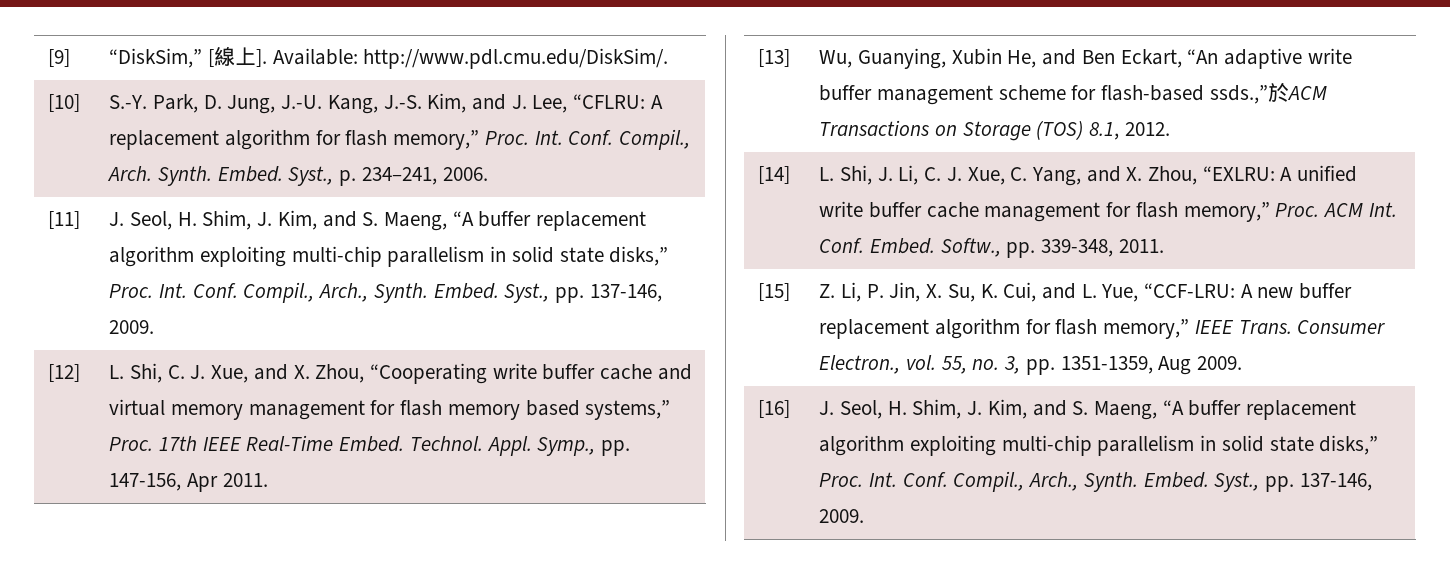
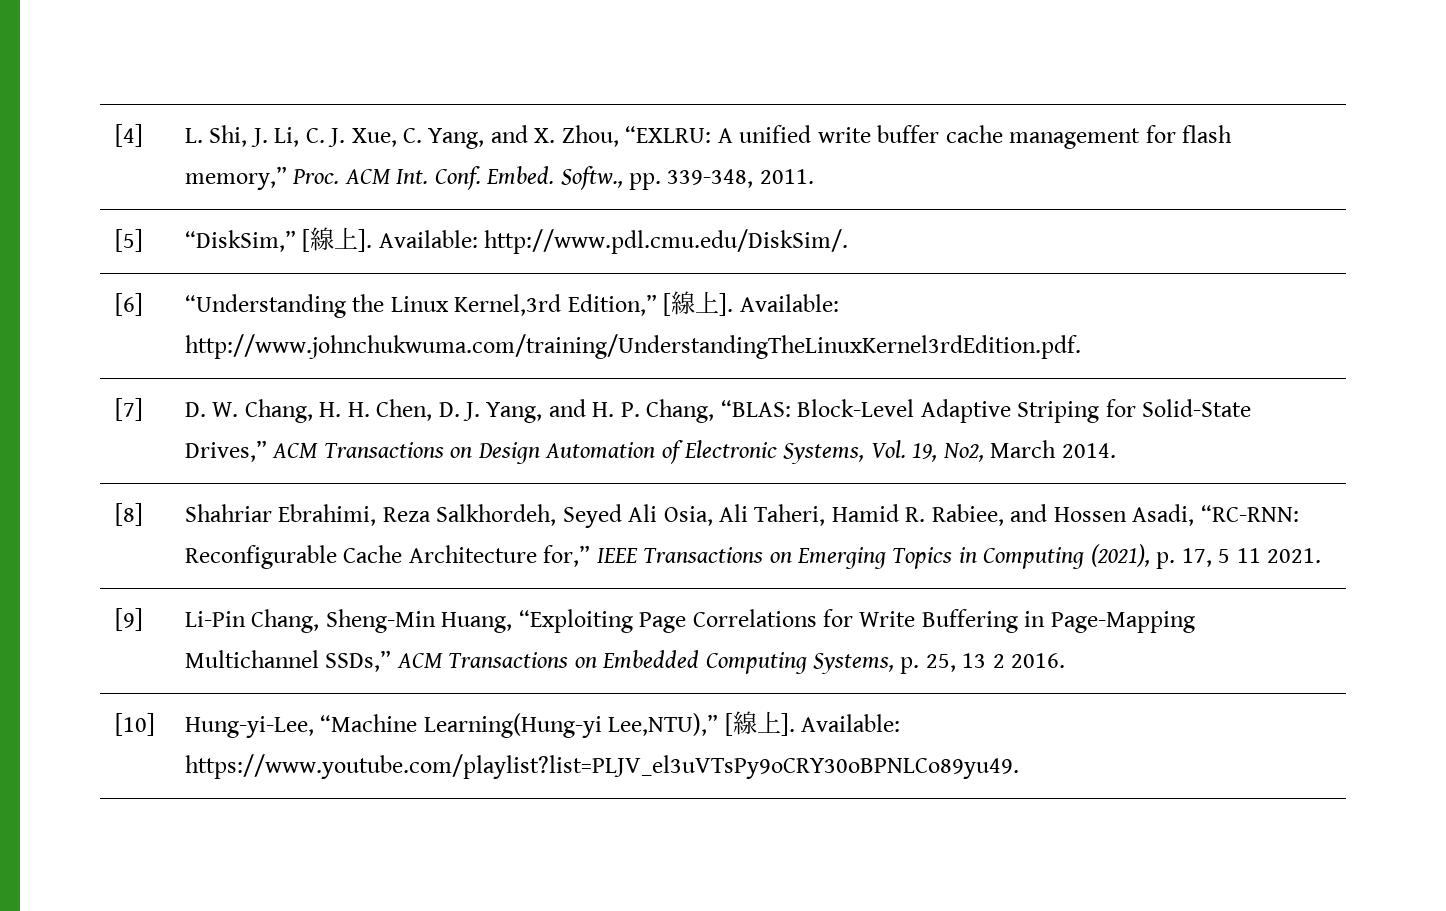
[48,49,71,67] [109,46,669,69] [48,94,81,112] [109,93,663,114] [109,129,690,150] [107,166,488,186] [48,211,81,229] [109,210,646,231] [109,246,669,267] [109,282,662,303] [109,320,155,334] [48,364,81,382] [109,363,692,384] [109,399,671,420] [109,435,630,456] [109,473,268,492] [758,49,791,67] [819,48,1352,69] [819,82,1327,105] [819,120,1170,141] [758,166,791,184] [9] | “DiskSim,” [線上]. Available: http://www.pdl.cmu.edu/DiskSim/. // [10] | S.-Y. Park, D. Jung, J.-U. Kang, J.-S. Kim, and J. Lee, “CFLRU: A replacement algorithm for flash memory,” Proc. Int. Conf. Compil., Arch. Synth. Embed. Syst., p. 234–241, 2006. // [11] | J. Seol, H. Shim, J. Kim, and S. Maeng, “A buffer replacement algorithm exploiting multi-chip parallelism in solid state disks,” Proc. Int. Conf. Compil., Arch., Synth. Embed. Syst., pp. 137-146, 2009. // [12] | L. Shi, C. J. Xue, and X. Zhou, “Cooperating write buffer cache and virtual memory management for flash memory based systems,” Proc. 17th IEEE Real-Time Embed. Technol. Appl. Symp., pp. 147-156, Apr 2011. // [13] | Wu, Guanying, Xubin He, and Ben Eckart, “An adaptive write buffer management scheme for flash-based ssds.,”於ACM Transactions on Storage (TOS) 8.1, 2012. // [14] -> [114,124,143,147] [4]
[758,283,791,301] [819,282,1352,302] [819,318,1386,339] [819,355,1242,375] [758,400,791,418] [819,399,1356,420] [819,435,1379,456] [819,471,1372,492] [819,509,865,523] [15] | Z. Li, P. Jin, X. Su, K. Cui, and L. Yue, “CCF-LRU: A new buffer replacement algorithm for flash memory,” IEEE Trans. Consumer Electron., vol. 55, no. 3, pp. 1351-1359, Aug 2009. // [16] | J. Seol, H. Shim, J. Kim, and S. Maeng, “A buffer replacement algorithm exploiting multi-chip parallelism in solid state disks,” Proc. Int. Conf. Compil., Arch., Synth. Embed. Syst., pp. 137-146, 2009. -> [114,229,143,252] [184,227,849,254] [114,293,143,316] [184,291,839,318] [184,334,1081,359] [114,398,143,421] [184,399,1252,423] [184,440,1116,464] [114,503,143,526] [184,504,1299,528] [184,544,1322,569] [114,608,143,631] [184,609,1195,633] [184,650,1066,674] [114,713,155,736] [184,711,901,738] [184,754,1019,779] [5] | “DiskSim,” [線上]. Available: http://www.pdl.cmu.edu/DiskSim/. // [6] | “Understanding the Linux Kernel,3rd Edition,” [線上]. Available: http://www.johnchukwuma.com/training/UnderstandingTheLinuxKernel3rdEdition.pdf. // [7] | D. W. Chang, H. H. Chen, D. J. Yang, and H. P. Chang, “BLAS: Block-Level Adaptive Striping for Solid-State Drives,” ACM Transactions on Design Automation of Electronic Systems, Vol. 19, No2, March 2014. // [8] | Shahriar Ebrahimi, Reza Salkhordeh, Seyed Ali Osia, Ali Taheri, Hamid R. Rabiee, and Hossen Asadi, “RC-RNN: Reconfigurable Cache Architecture for,” IEEE Transactions on Emerging Topics in Computing (2021), p. 17, 5 11 2021. // [9] | Li-Pin Chang, Sheng-Min Huang, “Exploiting Page Correlations for Write Buffering in Page-Mapping Multichannel SSDs,” ACM Transactions on Embedded Computing Systems, p. 25, 13 2 2016. // [10] | Hung-yi-Lee, “Machine Learning(Hung-yi Lee,NTU),” [線上]. Available: https://www.youtube.com/playlist?list=PLJV_el3uVTsPy9oCRY30oBPNLCo89yu49.

